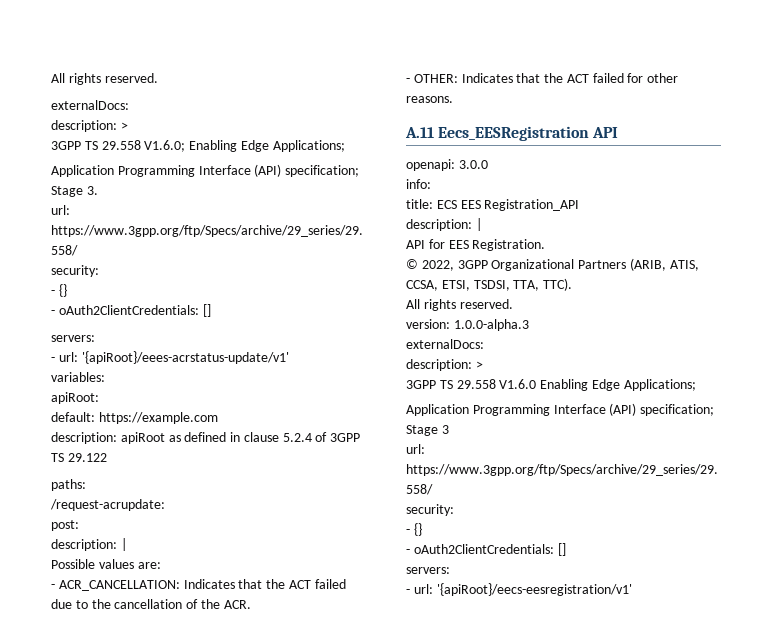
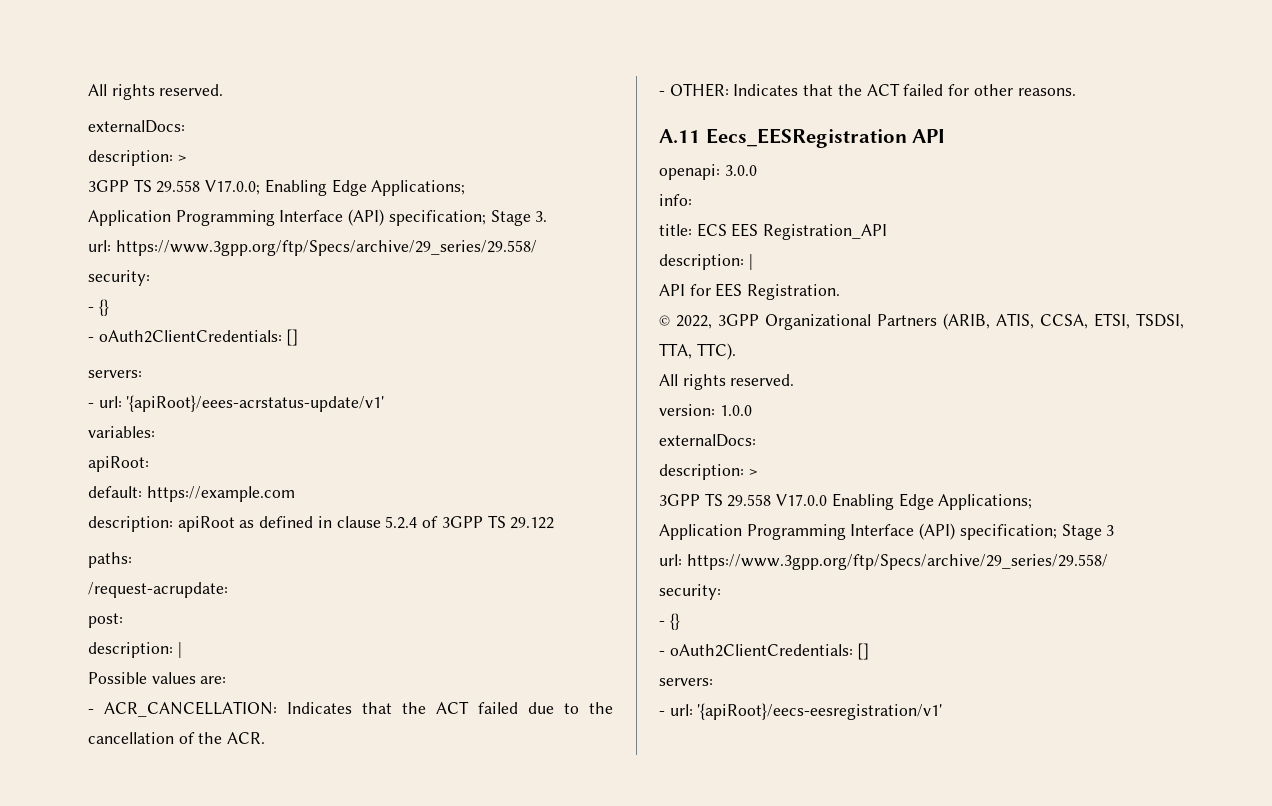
[144,140,186,152] V1.6.0; -> [205,180,261,195] V17.0.0;
[453,319,529,331] [406,339,484,349] [406,359,483,371] [406,379,537,389] 1.0.0-alpha.3 // externalDocs: // description: > // 3GPP TS 29.558 V1.6.0 -> [719,405,752,416] [659,434,756,447] [659,464,758,480] [659,493,828,507] 1.0.0 // externalDocs: // description: > // 3GPP TS 29.558 V17.0.0

